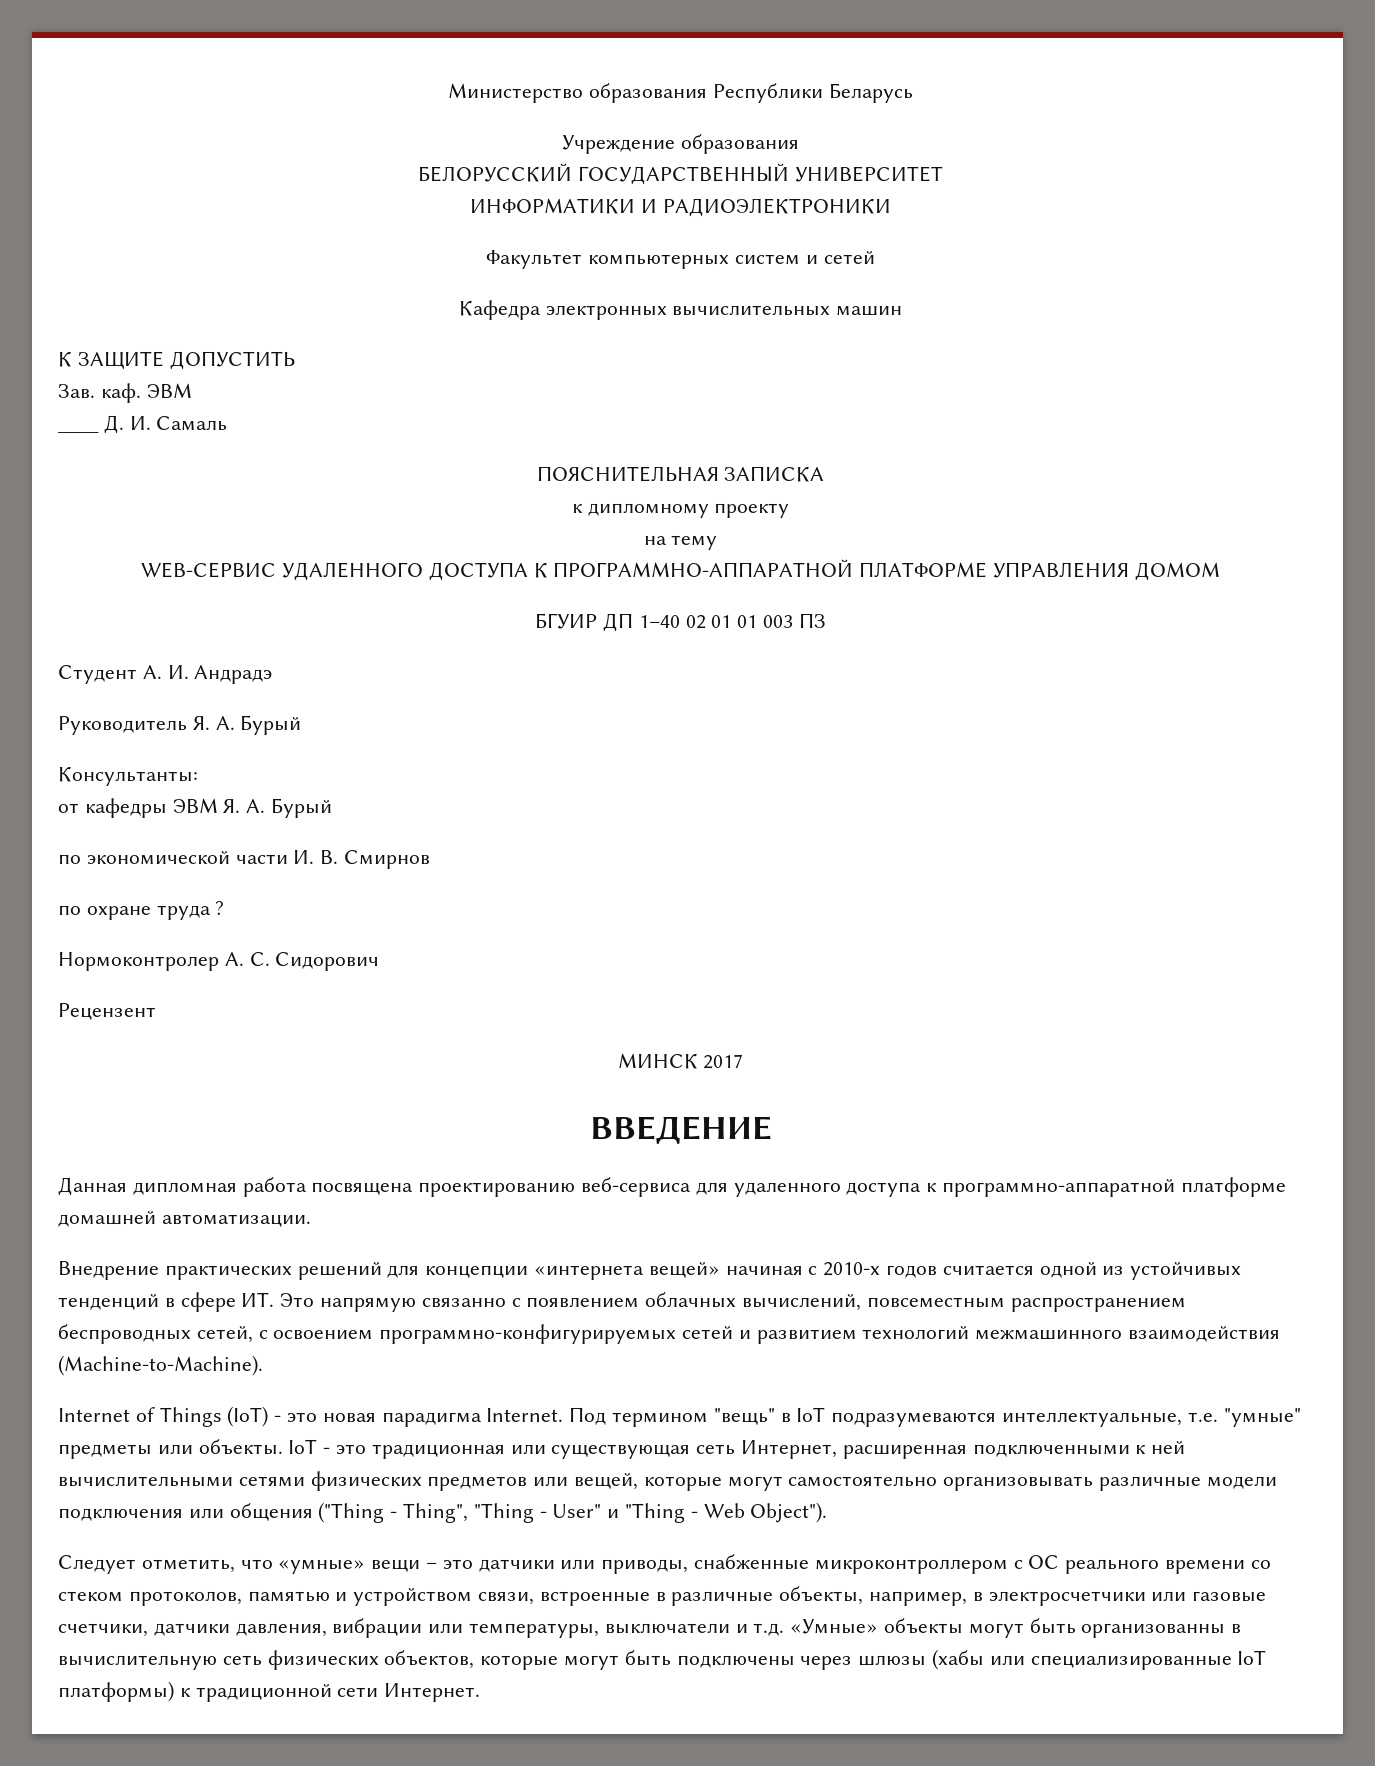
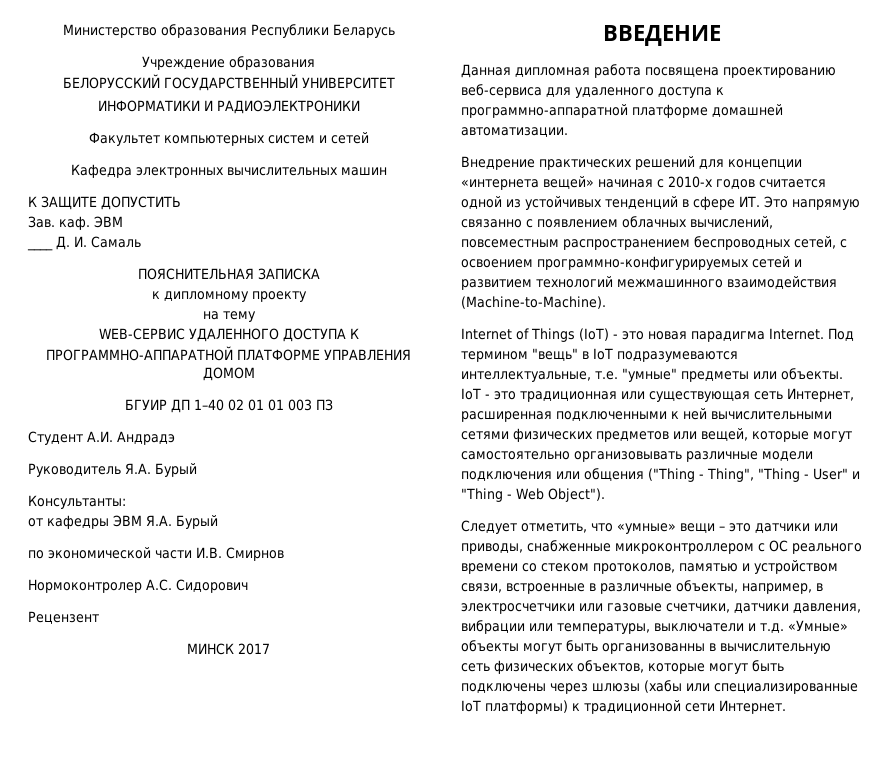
[142,665,189,679] А. И. -> [87,431,113,442] А.И.
[192,716,235,730] Я. А. -> [125,463,151,474] Я.А.
[223,799,266,813] Я. А. -> [146,515,172,526] Я.А.
[293,850,339,864] И. В. -> [196,547,222,558] И.В.
[58,901,225,920] // по охране труда ? -> (284, 554) none
[224,952,270,966] А. С. -> [146,579,172,591] А.С.

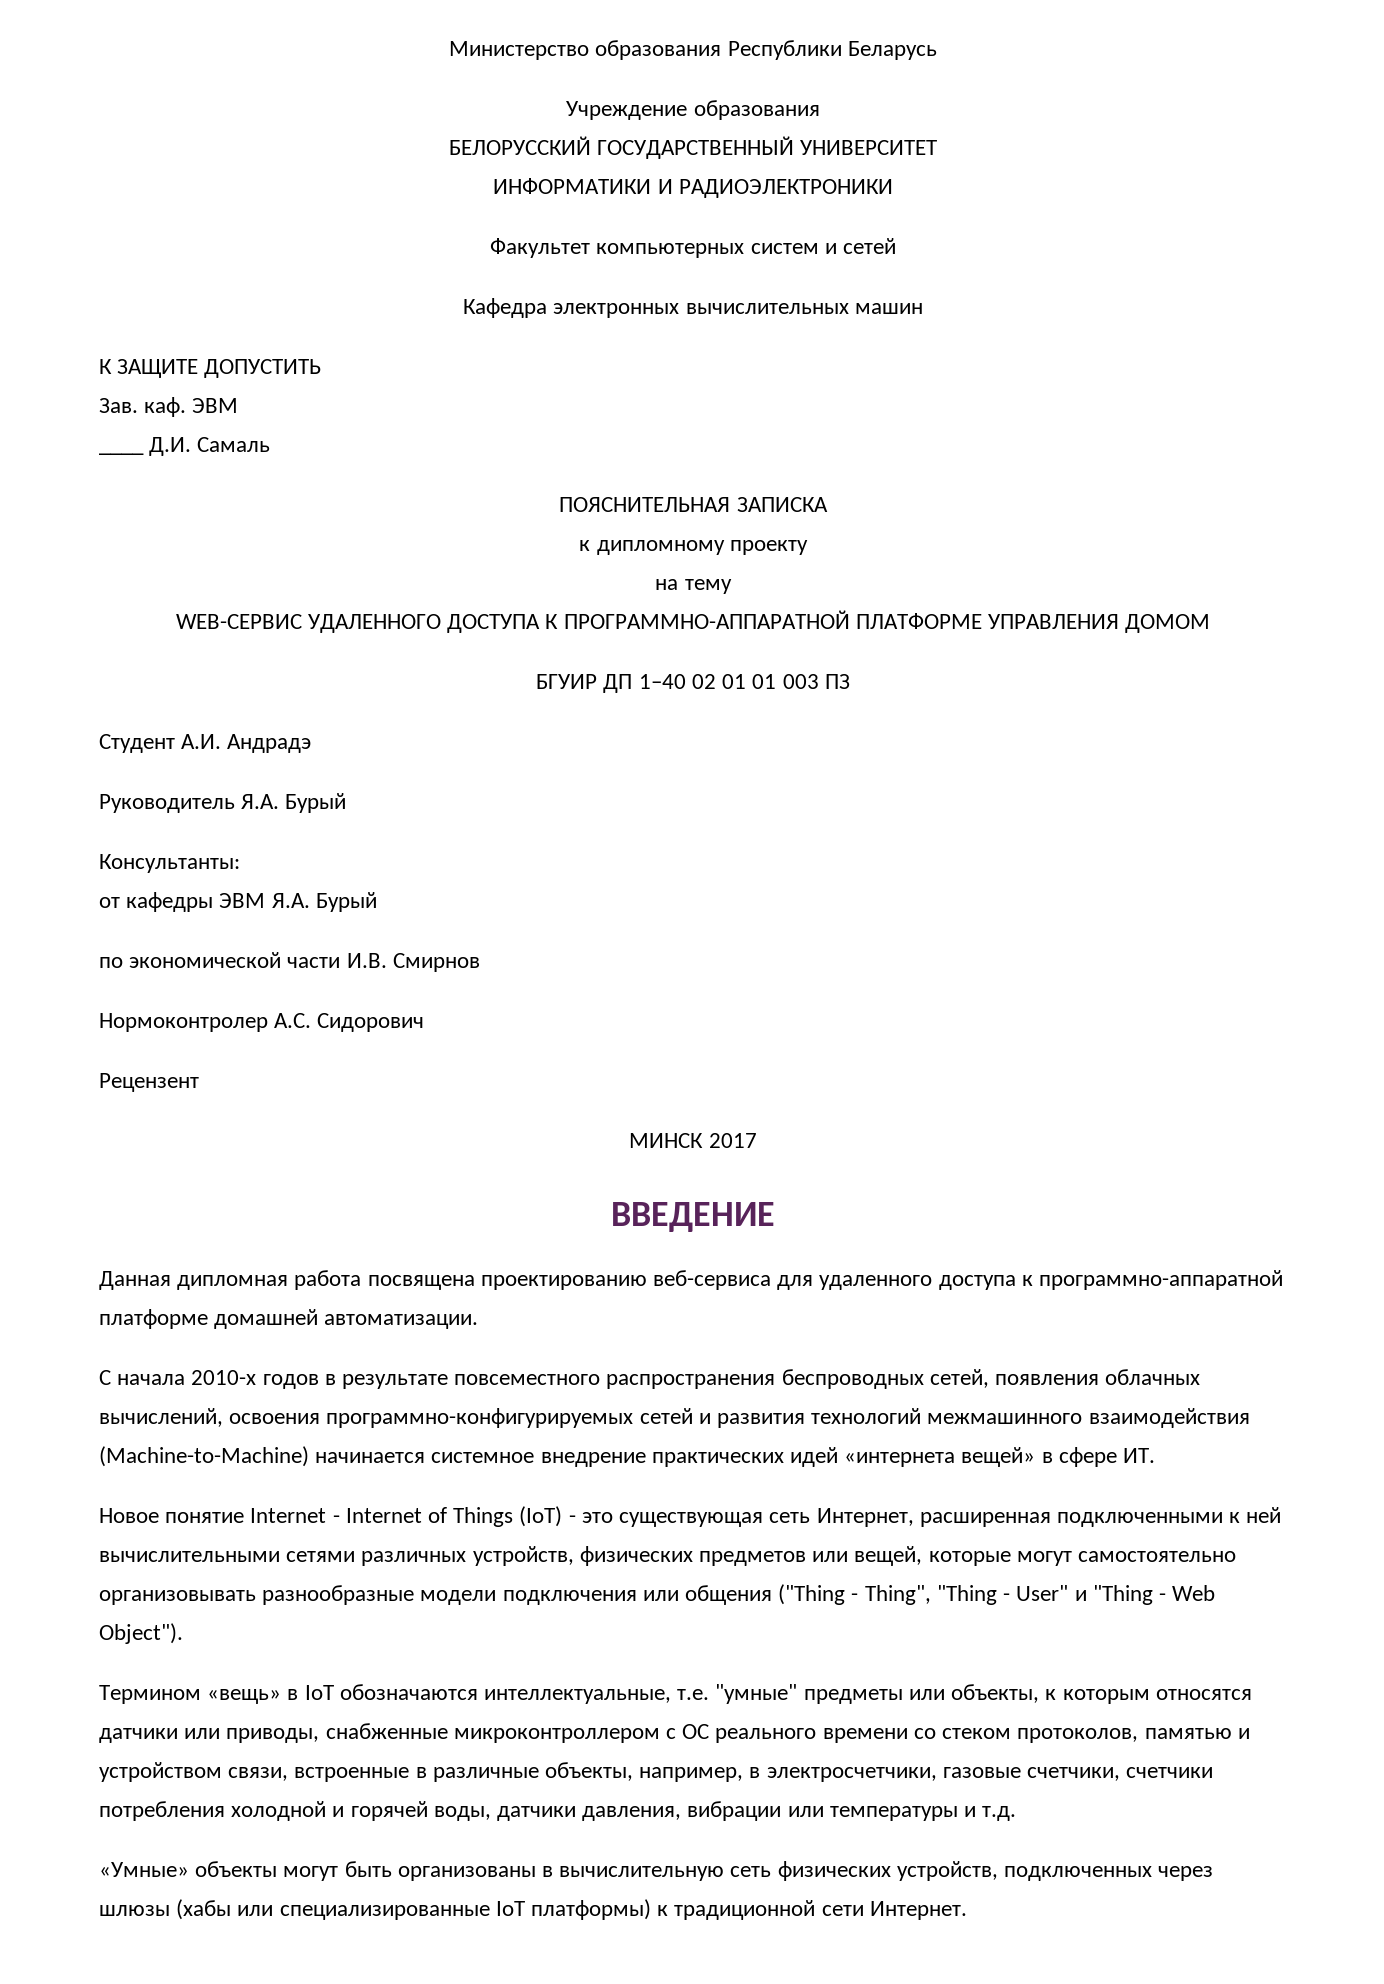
[56,236,87,250] Д. И. -> [149,437,192,456] Д.И.
[461,156,802,170] [461,176,826,190] [461,196,860,210] [461,216,773,229] [461,236,847,250] [461,256,802,270] [461,276,837,290] [461,296,606,309] Внедрение практических решений для концепции «интернета вещей» начиная с 2010-х годов считается одной из устойчивых тенденций в сфере ИТ. Это напрямую связанно с появлением облачных вычислений, повсеместным распространением беспроводных сетей, c освоением программно-конфигурируемых сетей и развитием технологий межмашинного взаимодействия (Machine-to-Machine). // -> [99,1369,1201,1389] [99,1408,1250,1428] [99,1446,1156,1467] [99,1508,340,1523] С начала 2010-х годов в результате повсеместного распространения беспроводных сетей, появления облачных вычислений, освоения программно-конфигурируемых сетей и развития технологий межмашинного взаимодействия (Machine-to-Machine) начинается системное внедрение практических идей «интернета вещей» в сфере ИТ. // Новое понятие Internet -
[648,328,854,342] [461,348,738,362] [461,368,843,382] [461,388,645,402] новая парадигма Internet. Под термином "вещь" в IoT подразумеваются интеллектуальные, т.е. "умные" предметы или объекты. IoT - это традиционная или -> (613, 1517) none
(509, 435) none -> [361,1546,574,1566] различных устройств,
[686,451,758,462] различные -> [262,1585,415,1605] разнообразные
[461,520,751,534] Следует отметить, что «умные» вещи – это -> [99,1684,1252,1704] Термином «вещь» в IoT обозначаются интеллектуальные, т.е. "умные" предметы или объекты, к которым относятся
[461,603,730,614] электросчетчики или газовые счетчики, -> [766,1767,1214,1782] [99,1801,491,1821] электросчетчики, газовые счетчики, счетчики потребления холодной и горячей воды,
[557,623,744,634] температуры, выключатели -> [829,1806,958,1821] температуры
(784, 628) none -> (1017, 1813) //
[602,643,705,654] организованны -> [397,1866,536,1881] организованы
[577,660,784,674] [461,683,546,693] объектов, которые могут быть подключены -> [896,1861,1153,1881] устройств, подключенных

